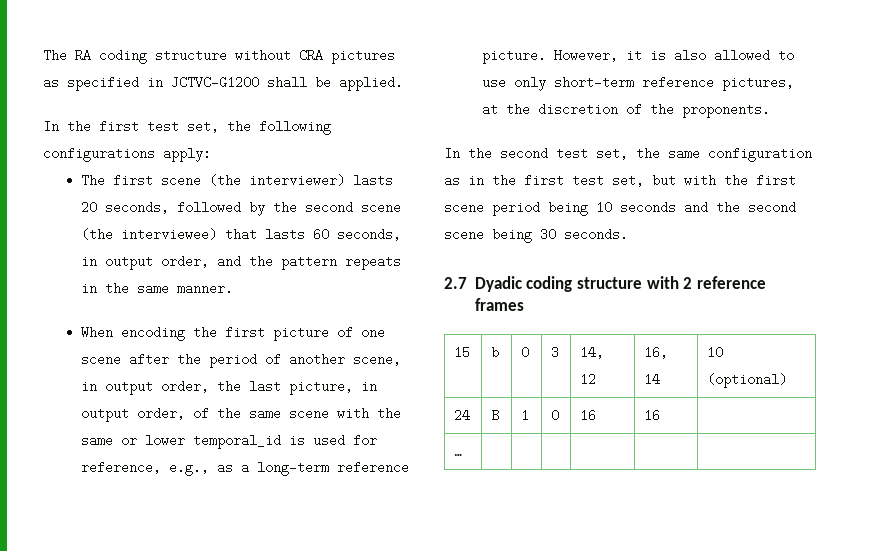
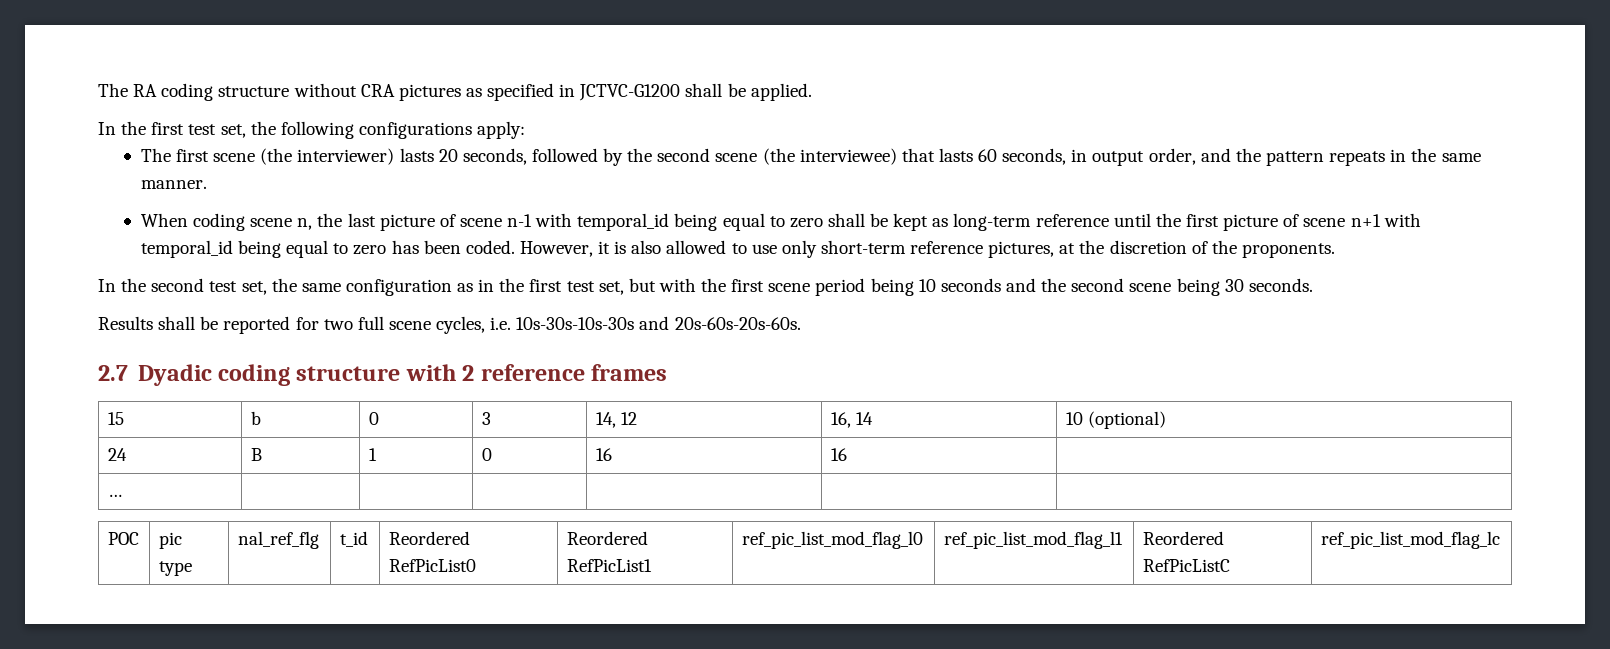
[120,326,385,341] [80,353,401,368] [80,380,377,395] [80,407,401,422] [80,434,377,449] [80,461,409,476] [481,49,546,64] encoding the first picture of one scene after the period of another scene, in output order, the last picture, in output order, of the same scene with the same or lower temporal_id is used for reference, e.g., as a long-term reference picture. -> [193,213,1421,231] [140,240,515,258] coding scene n, the last picture of scene n-1 with temporal_id being equal to zero shall be kept as long-term reference until the first picture of scene n+1 with temporal_id being equal to zero has been coded.
(628, 234) none -> [98,316,801,334] // Results shall be reported for two full scene cycles, i.e. 10s-30s-10s-30s and 20s-60s-20s-60s.
(463, 455) none -> [107,532,139,545] [158,532,182,549] [158,561,192,576] [237,531,319,549] [339,531,368,547] [388,531,470,545] [388,559,476,572] [566,531,648,545] [566,559,652,572] [741,531,923,549] [943,531,1123,549] [1142,531,1224,545] [1142,559,1230,572] [1320,531,1500,549] // POC | pic type | nal_ref_flg | t_id | Reordered RefPicList0 | Reordered RefPicList1 | ref_pic_list_mod_flag_l0 | ref_pic_list_mod_flag_l1 | Reordered RefPicListC | ref_pic_list_mod_flag_lc

